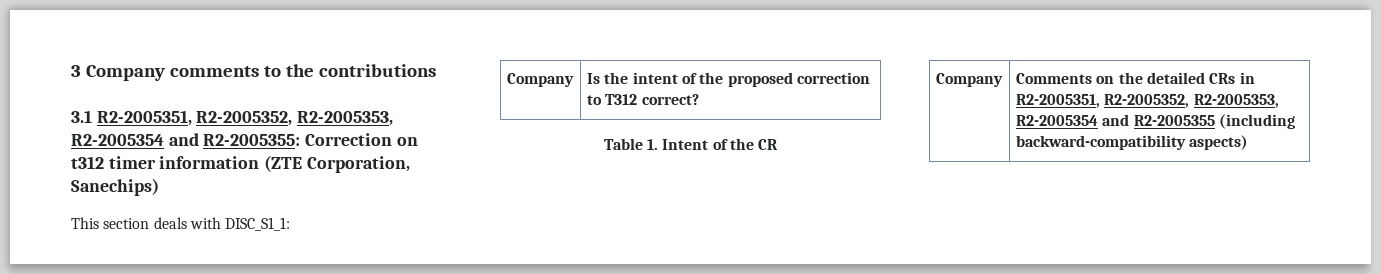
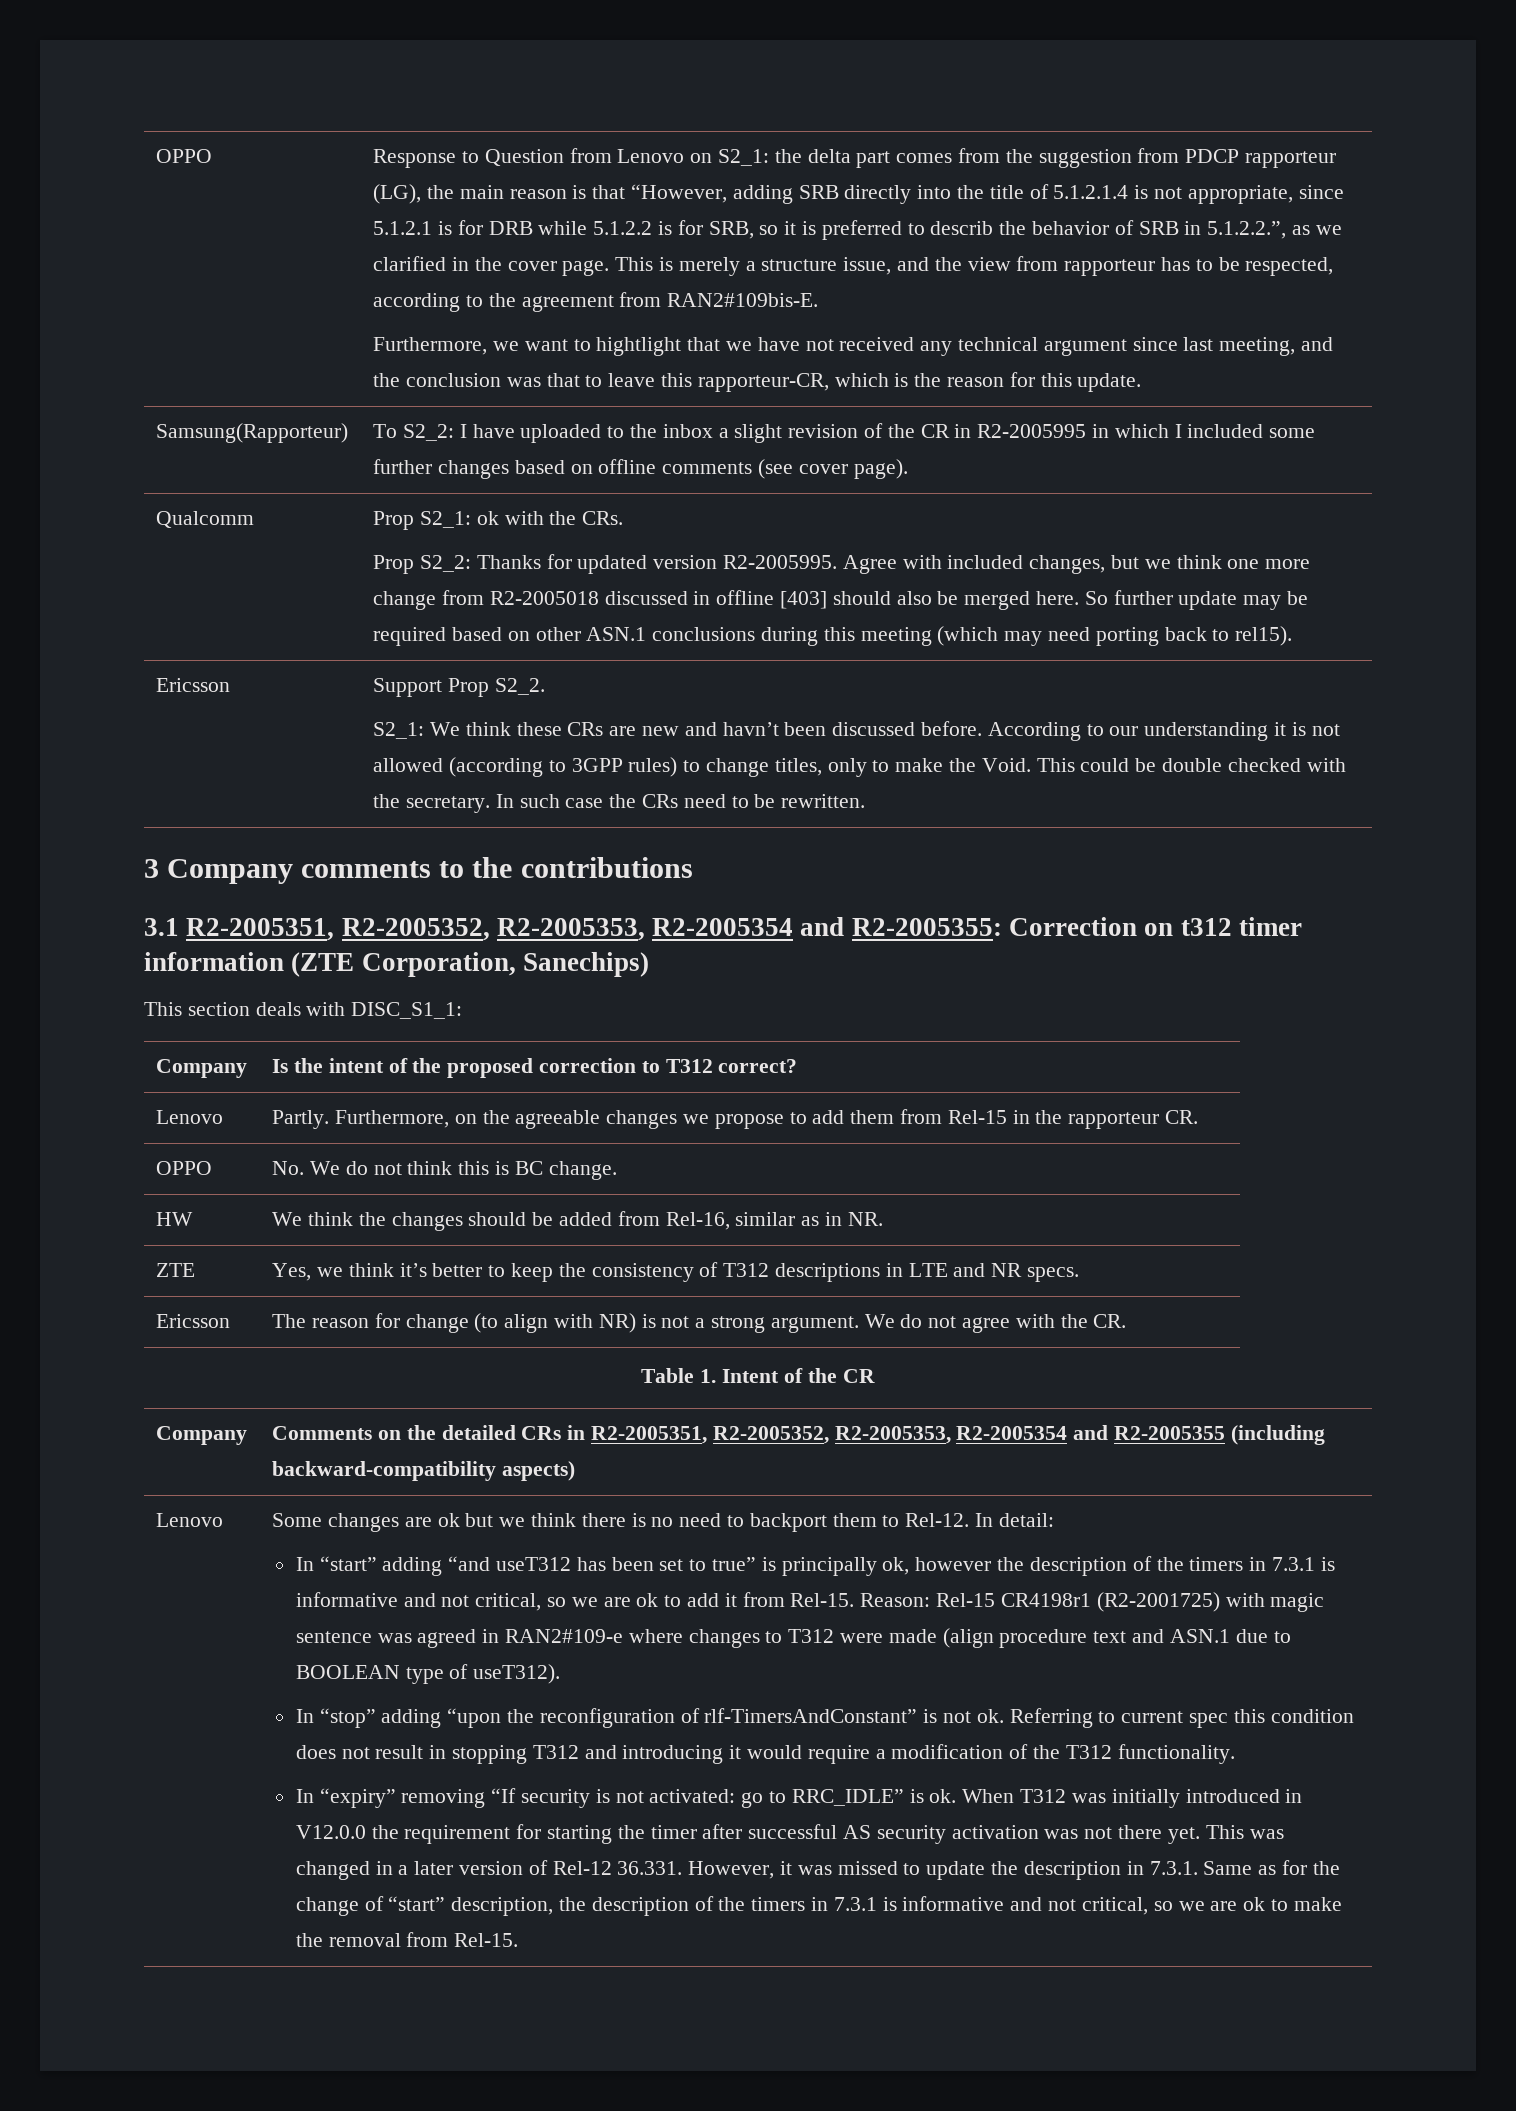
(71, 71) none -> [156,149,213,163] [373,148,1337,168] [373,184,1344,204] [373,220,1342,240] [373,256,1334,276] [373,292,819,312] [373,337,1334,356] [373,372,1142,392] [156,423,349,443] [373,423,1316,443] [373,459,908,479] [156,511,255,528] [373,511,624,530] [373,554,1311,574] [373,590,1309,610] [373,626,1293,646] [156,678,231,692] [373,678,545,697] [373,721,1340,741] [373,757,1346,777] [373,794,866,813] OPPO | Response to Question from Lenovo on S2_1: the delta part comes from the suggestion from PDCP rapporteur (LG), the main reason is that “However, adding SRB directly into the title of 5.1.2.1.4 is not appropriate, since 5.1.2.1 is for DRB while 5.1.2.2 is for SRB, so it is preferred to describ the behavior of SRB in 5.1.2.2.”, as we clarified in the cover page. This is merely a structure issue, and the view from rapporteur has to be respected, according to the agreement from RAN2#109bis-E. // Furthermore, we want to hightlight that we have not received any technical argument since last meeting, and the conclusion was that to leave this rapporteur-CR, which is the reason for this update. // Samsung(Rapporteur) | To S2_2: I have uploaded to the inbox a slight revision of the CR in R2-2005995 in which I included some further changes based on offline comments (see cover page). // Qualcomm | Prop S2_1: ok with the CRs. // Prop S2_2: Thanks for updated version R2-2005995. Agree with included changes, but we think one more change from R2-2005018 discussed in offline [403] should also be merged here. So further update may be required based on other ASN.1 conclusions during this meeting (which may need porting back to rel15). // Ericsson | Support Prop S2_2. // S2_1: We think these CRs are new and havn’t been discussed before. According to our understanding it is not allowed (according to 3GPP rules) to change titles, only to make the Void. This could be double checked with the secretary. In such case the CRs need to be rewritten. //
(699, 99) none -> [156,1110,224,1124] [272,1109,1199,1129] [156,1161,213,1175] [272,1161,617,1180] [156,1212,194,1226] [272,1211,883,1231] [156,1263,196,1277] [272,1262,1080,1282] [156,1314,231,1328] [272,1313,1127,1333] // Lenovo | Partly. Furthermore, on the agreeable changes we propose to add them from Rel-15 in the rapporteur CR. // OPPO | No. We do not think this is BC change. // HW | We think the changes should be added from Rel-16, similar as in NR. // ZTE | Yes, we think it’s better to keep the consistency of T312 descriptions in LTE and NR specs. // Ericsson | The reason for change (to align with NR) is not a strong argument. We do not agree with the CR.
(1249, 142) none -> [156,1513,224,1527] [272,1513,1054,1532] [295,1556,1335,1576] [295,1592,1325,1612] [295,1628,1291,1648] [295,1664,561,1684] [295,1708,1354,1728] [295,1744,1235,1764] [295,1788,1303,1808] [295,1824,1284,1844] [295,1860,1340,1880] [295,1896,1342,1916] [295,1932,519,1947] // Lenovo | Some changes are ok but we think there is no need to backport them to Rel-12. In detail: // In “start” adding “and useT312 has been set to true” is principally ok, however the description of the timers in 7.3.1 is informative and not critical, so we are ok to add it from Rel-15. Reason: Rel-15 CR4198r1 (R2-2001725) with magic sentence was agreed in RAN2#109-e where changes to T312 were made (align procedure text and ASN.1 due to BOOLEAN type of useT312). // In “stop” adding “upon the reconfiguration of rlf-TimersAndConstant” is not ok. Referring to current spec this condition does not result in stopping T312 and introducing it would require a modification of the T312 functionality. // In “expiry” removing “If security is not activated: go to RRC_IDLE” is ok. When T312 was initially introduced in V12.0.0 the requirement for starting the timer after successful AS security activation was not there yet. This was changed in a later version of Rel-12 36.331. However, it was missed to update the description in 7.3.1. Same as for the change of “start” description, the description of the timers in 7.3.1 is informative and not critical, so we are ok to make the removal from Rel-15.

